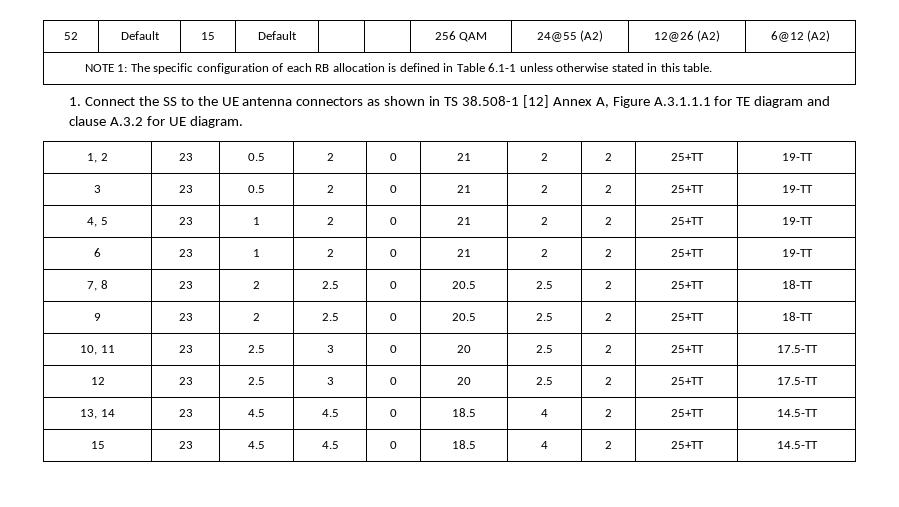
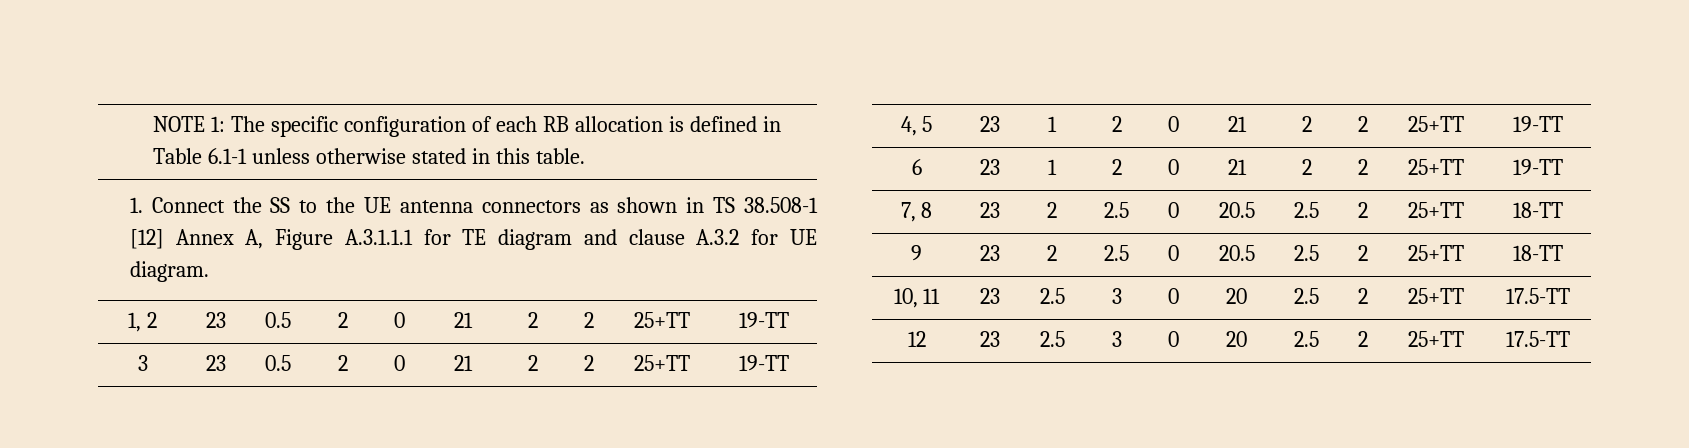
[64,32,78,40] [120,31,160,40] [201,32,215,40] [258,31,297,40] [434,31,488,42] [536,30,604,42] [653,30,721,42] [770,30,831,42] 52 | Default | 15 | Default | | | 256 QAM | 24@55 (A2) | 12@26 (A2) | 6@12 (A2) // -> (153, 124) none
[80,409,115,419] [178,409,193,417] [248,409,265,417] [321,409,339,417] [390,409,397,417] [452,408,476,417] [541,409,548,417] [605,409,612,417] [670,409,704,417] [776,409,818,417] [90,441,105,449] [178,441,193,449] [248,441,265,449] [321,441,339,449] [390,441,397,449] [452,440,476,449] [541,441,548,449] [605,441,612,449] [670,441,704,449] [776,441,818,449] // 13, 14 | 23 | 4.5 | 4.5 | 0 | 18.5 | 4 | 2 | 25+TT | 14.5-TT // 15 | 23 | 4.5 | 4.5 | 0 | 18.5 | 4 | 2 | 25+TT | 14.5-TT -> (1570, 339) none

